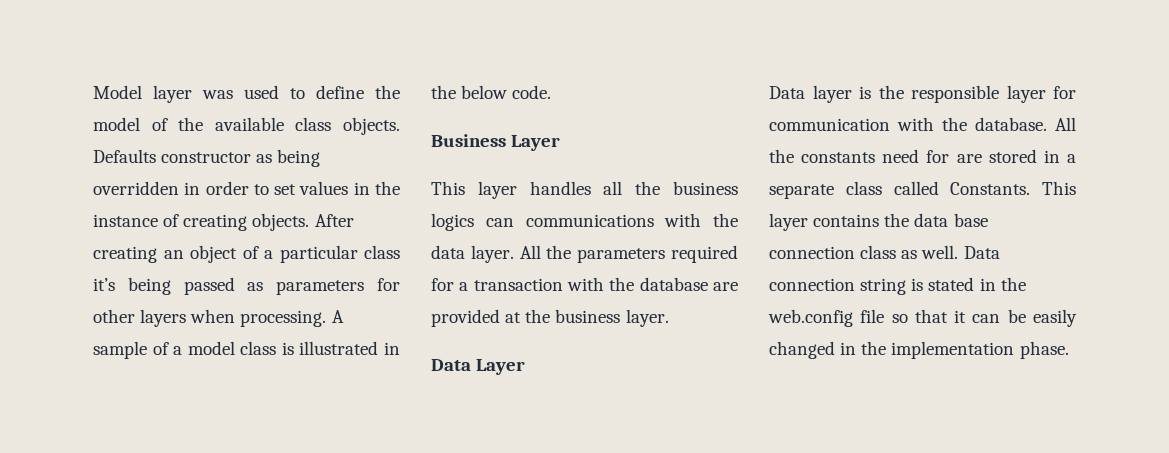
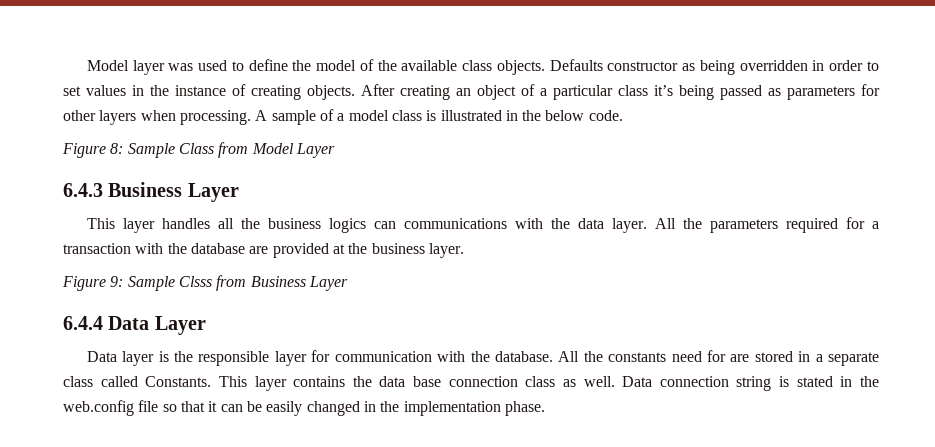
(552, 92) none -> [62,142,335,158] [63,183,103,197] Figure 8: Sample Class from Model Layer // 6.4.3
(669, 318) none -> [62,275,348,291] [63,316,103,330] Figure 9: Sample Clsss from Business Layer // 6.4.4

